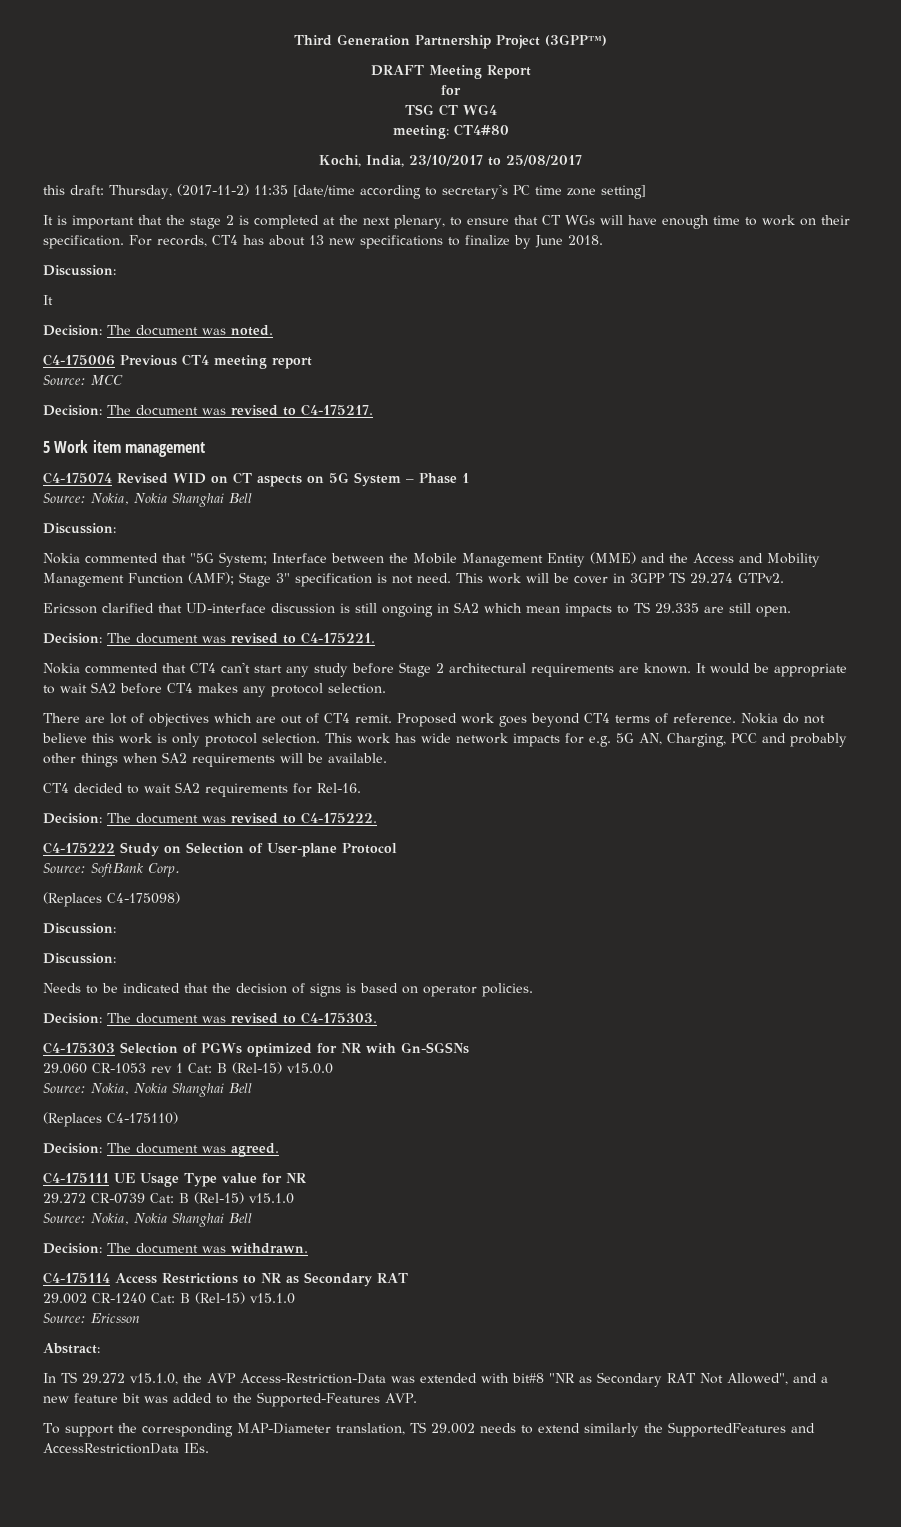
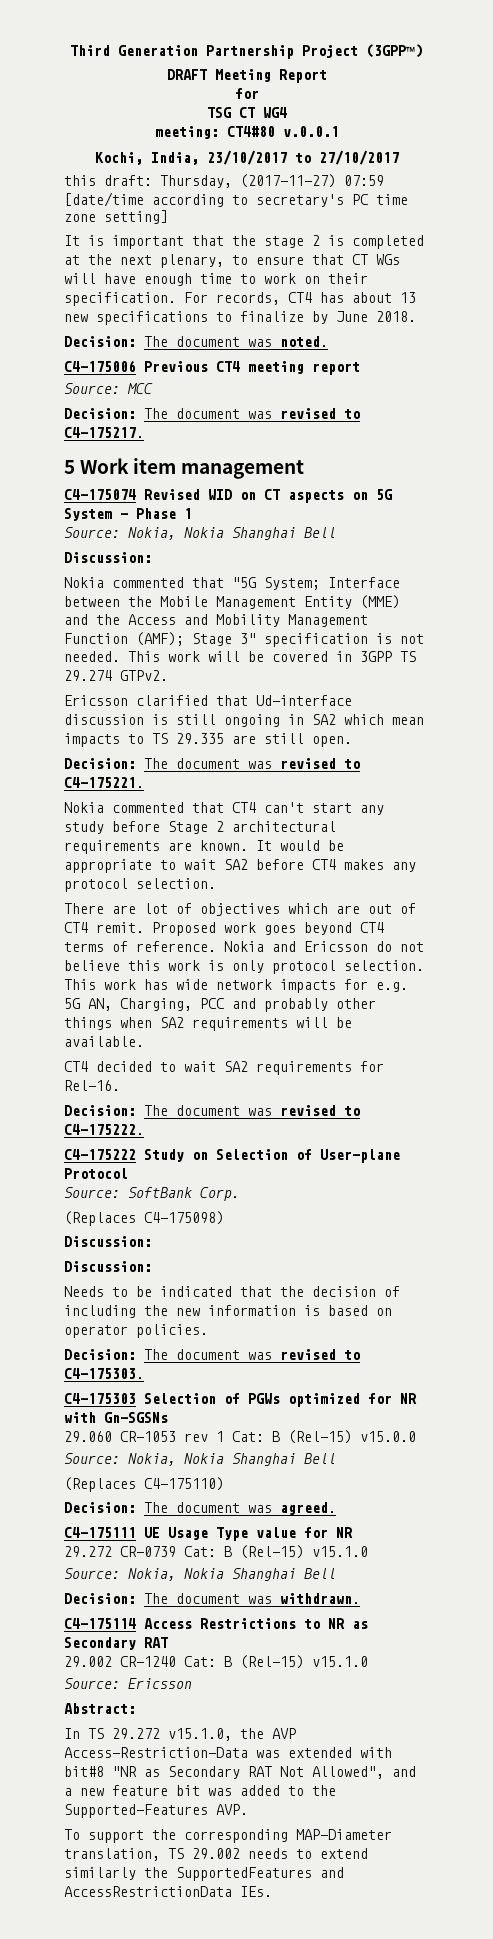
(509, 130) none -> [282,126,339,137] v.0.0.1
[506,155,582,166] 25/08/2017 -> [318,150,399,165] 27/10/2017
[176,184,288,196] (2017-11-2) 11:35 -> [240,174,384,188] (2017-11-27) 07:59
[43,265,116,276] [43,295,53,305] // Discussion: // It -> (416, 316) none
[417,573,451,583] need. -> [64,651,120,662] needed.
[574,576,608,584] cover -> [272,651,328,662] covered
[186,603,266,614] UD-interface -> [256,695,352,706] Ud-interface
(778, 718) none -> [272,941,368,952] and Ericsson
[310,983,341,997] signs -> [64,1305,296,1318] including the new information

